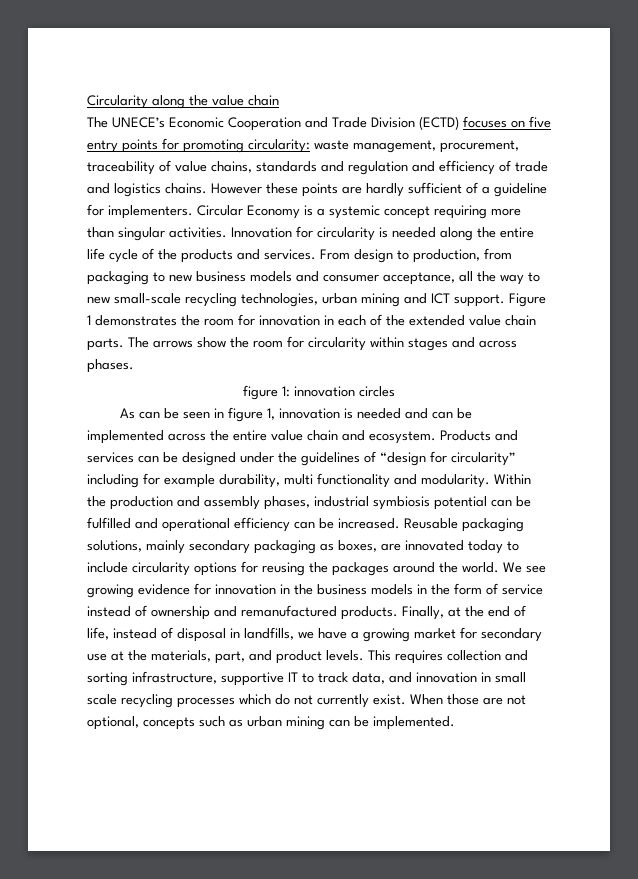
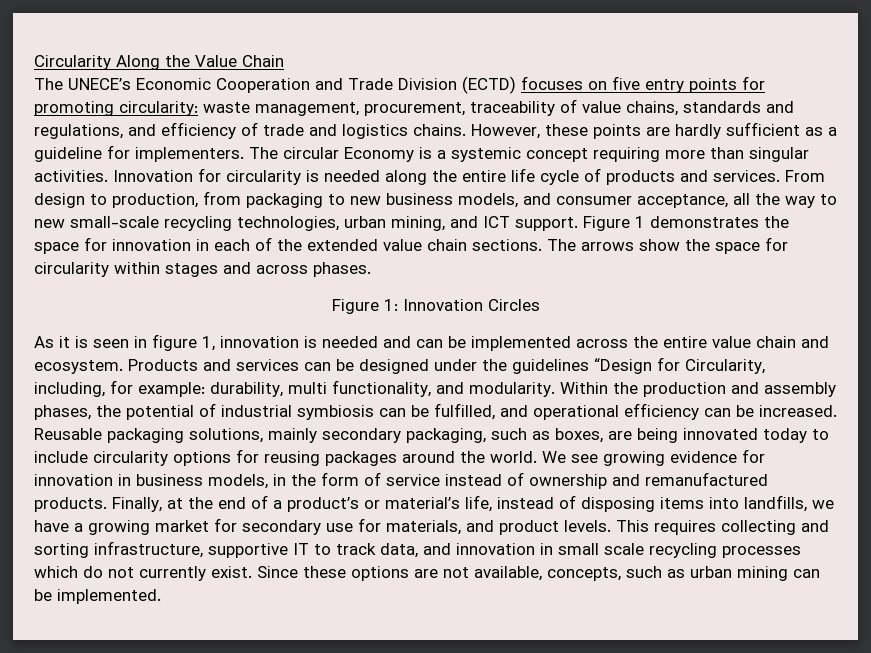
[152,95,279,109] along the value chain -> [116,55,284,70] Along the Value Chain
[348,161,408,175] regulation -> [34,124,123,139] regulations,
[211,183,262,194] However -> [471,124,540,139] However,
[466,182,478,194] of -> [805,127,823,136] as
[197,205,243,216] Circular -> [249,147,339,159] The circular
[158,249,177,260] the -> (601, 175) none
[250,271,292,282] models -> [458,193,518,208] models,
[361,293,400,307] mining -> [391,216,445,231] mining,
[204,318,234,326] room -> [34,242,79,254] space
[87,338,124,351] parts. -> [472,239,542,251] sections.
[253,340,283,348] room -> [715,242,760,254] space
[243,385,395,400] figure 1: innovation circles -> [331,299,540,314] Figure 1: Innovation Circles
[138,408,179,419] can be -> [59,336,88,348] it is
[364,451,516,466] [87,473,215,488] of “design for circularity” including for example -> [594,357,765,374] [34,380,205,397] “Design for Circularity, including, for example:
[317,473,390,488] functionality -> [332,380,431,397] functionality,
(310, 503) none -> [96,403,216,420] the potential of
[434,496,531,510] [87,517,131,529] potential can be fulfilled -> [379,403,495,420] can be fulfilled,
[254,540,316,554] packaging -> [406,428,527,443] packaging, such
(401, 547) none -> [637,428,678,443] being
[309,562,328,573] the -> (320, 458) none
[294,584,413,595] the business models -> [136,474,268,489] business models,
[87,627,240,642] life, instead of disposal in -> [273,495,739,512] a product’s or material’s life, instead of disposing items into
[111,650,245,664] at the materials, part, -> [358,518,461,535] for materials,
[447,650,501,661] collection -> [721,520,796,535] collecting
[410,694,526,705] [87,716,195,730] When those are not optional, concepts -> [257,566,621,581] Since these options are not available, concepts,

